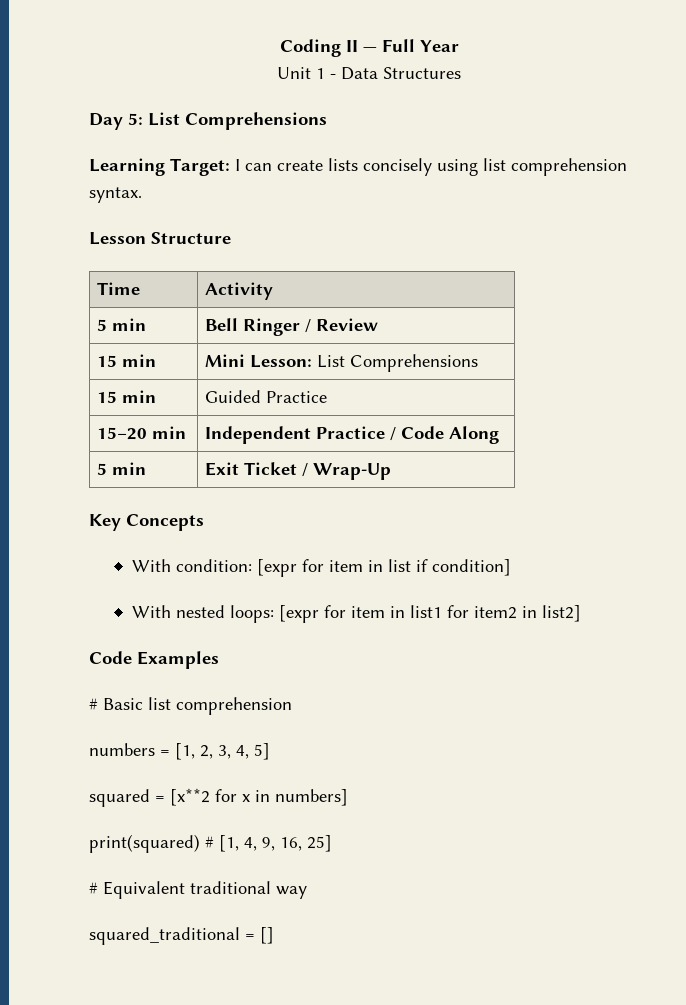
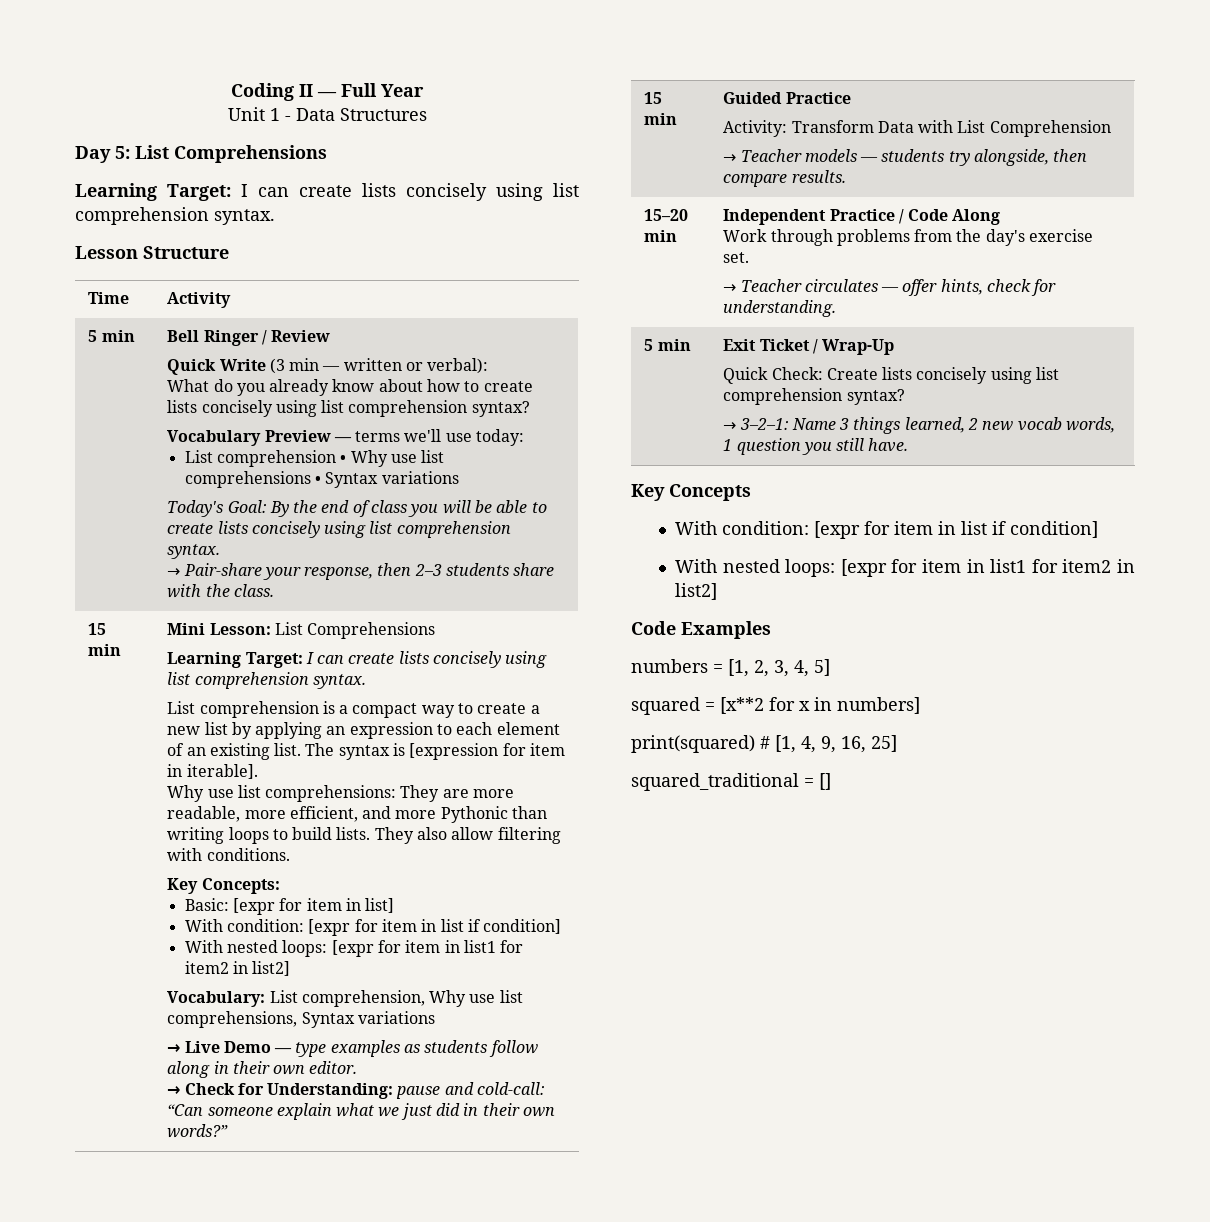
(379, 324) none -> [167,358,489,375] [167,379,533,396] [167,400,530,417] [167,429,525,446] [184,450,445,467] [184,471,459,488] [167,500,547,517] [167,521,511,538] [167,544,221,559] [167,563,555,580] [167,584,274,598] // Quick Write (3 min — written or verbal): // What do you already know about how to create lists concisely using list comprehension syntax? // Vocabulary Preview — terms we'll use today: // List comprehension • Why use list comprehensions • Syntax variations // Today's Goal: By the end of class you will be able to create lists concisely using list comprehension syntax. // → Pair-share your response, then 2–3 students share with the class.
[97,390,157,403] [205,390,328,403] // 15 min | Guided Practice -> [167,651,548,668] [167,672,366,689] [167,701,540,718] [167,722,560,739] [167,743,566,760] [167,764,258,779] [167,785,515,802] [167,806,548,823] [167,827,561,844] [167,848,290,861] [167,878,280,894] [184,898,395,915] [184,919,562,936] [184,940,524,957] [184,961,291,976] [167,990,523,1007] [167,1011,435,1028] [167,1040,538,1057] [167,1061,358,1078] [167,1082,546,1099] [167,1103,556,1120] [167,1124,229,1138] [644,92,663,104] [644,113,678,125] [723,92,851,104] [723,120,1111,137] [723,149,1088,166] [723,170,846,187] // Learning Target: I can create lists concisely using list comprehension syntax. // List comprehension is a compact way to create a new list by applying an expression to each element of an existing list. The syntax is [expression for item in iterable]. // Why use list comprehensions: They are more readable, more efficient, and more Pythonic than writing loops to build lists. They also allow filtering with conditions. // Key Concepts: // Basic: [expr for item in list] // With condition: [expr for item in list if condition] // With nested loops: [expr for item in list1 for item2 in list2] // Vocabulary: List comprehension, Why use list comprehensions, Syntax variations // → Live Demo — type examples as students follow along in their own editor. // → Check for Understanding: pause and cold-call: “Can someone explain what we just did in their own words?” // 15 min | Guided Practice // Activity: Transform Data with List Comprehension // → Teacher models — students try alongside, then compare results.
(500, 435) none -> [723,229,1094,246] [723,252,750,263] [723,279,1057,296] [723,300,837,317] // Work through problems from the day's exercise set. // → Teacher circulates — offer hints, check for understanding.
(392, 471) none -> [723,367,1060,384] [723,388,905,405] [723,417,1116,434] [723,438,909,455] // Quick Check: Create lists concisely using list comprehension syntax? // → 3–2–1: Name 3 things learned, 2 new vocab words, 1 question you still have.
[89,697,292,715] // # Basic list comprehension -> (771, 630) none
[89,881,307,899] // # Equivalent traditional way -> (897, 743) none

